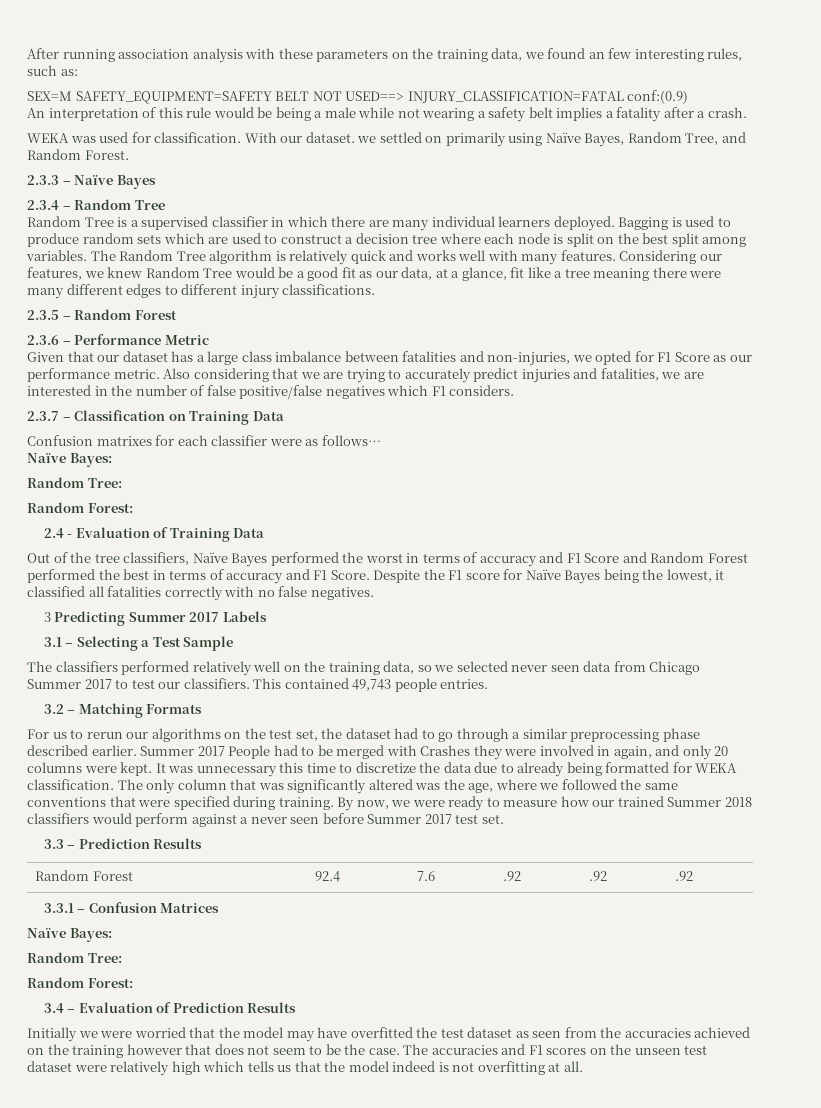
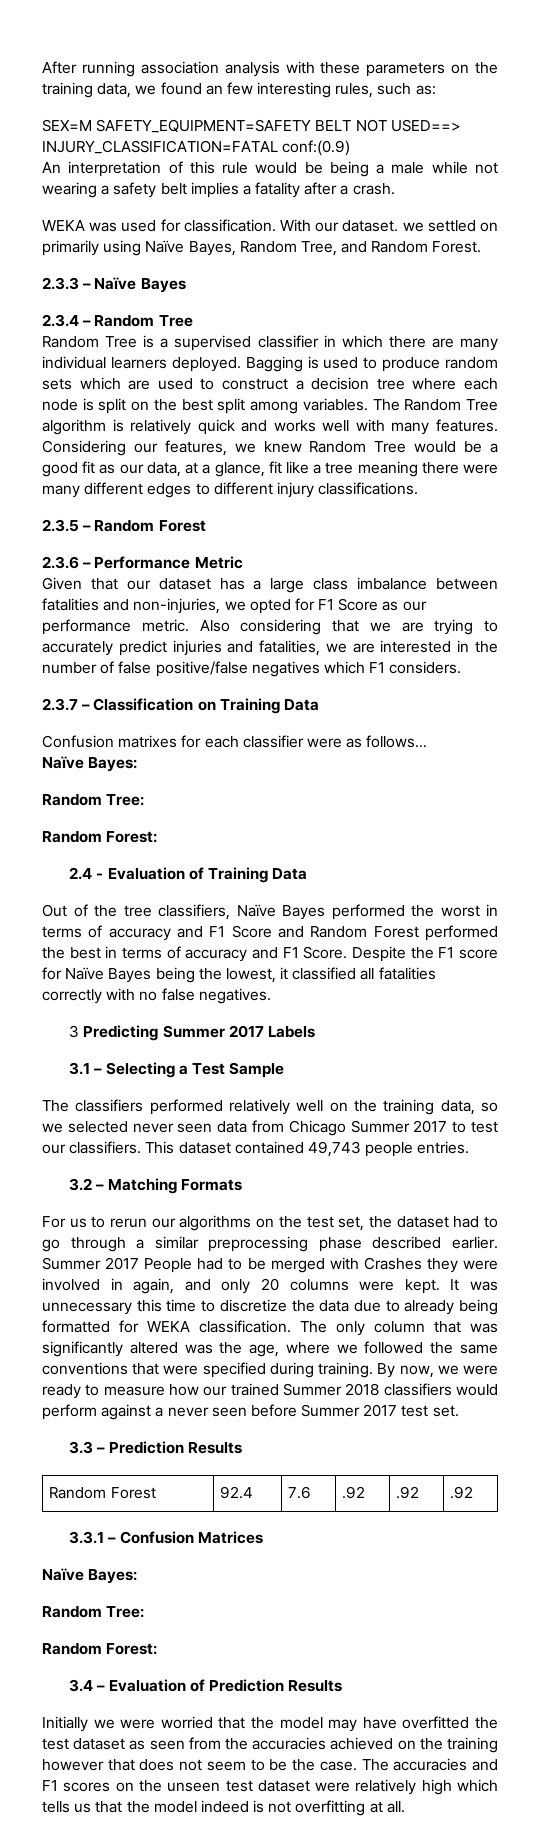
(282, 683) none -> [178,1142,231,1154] dataset

